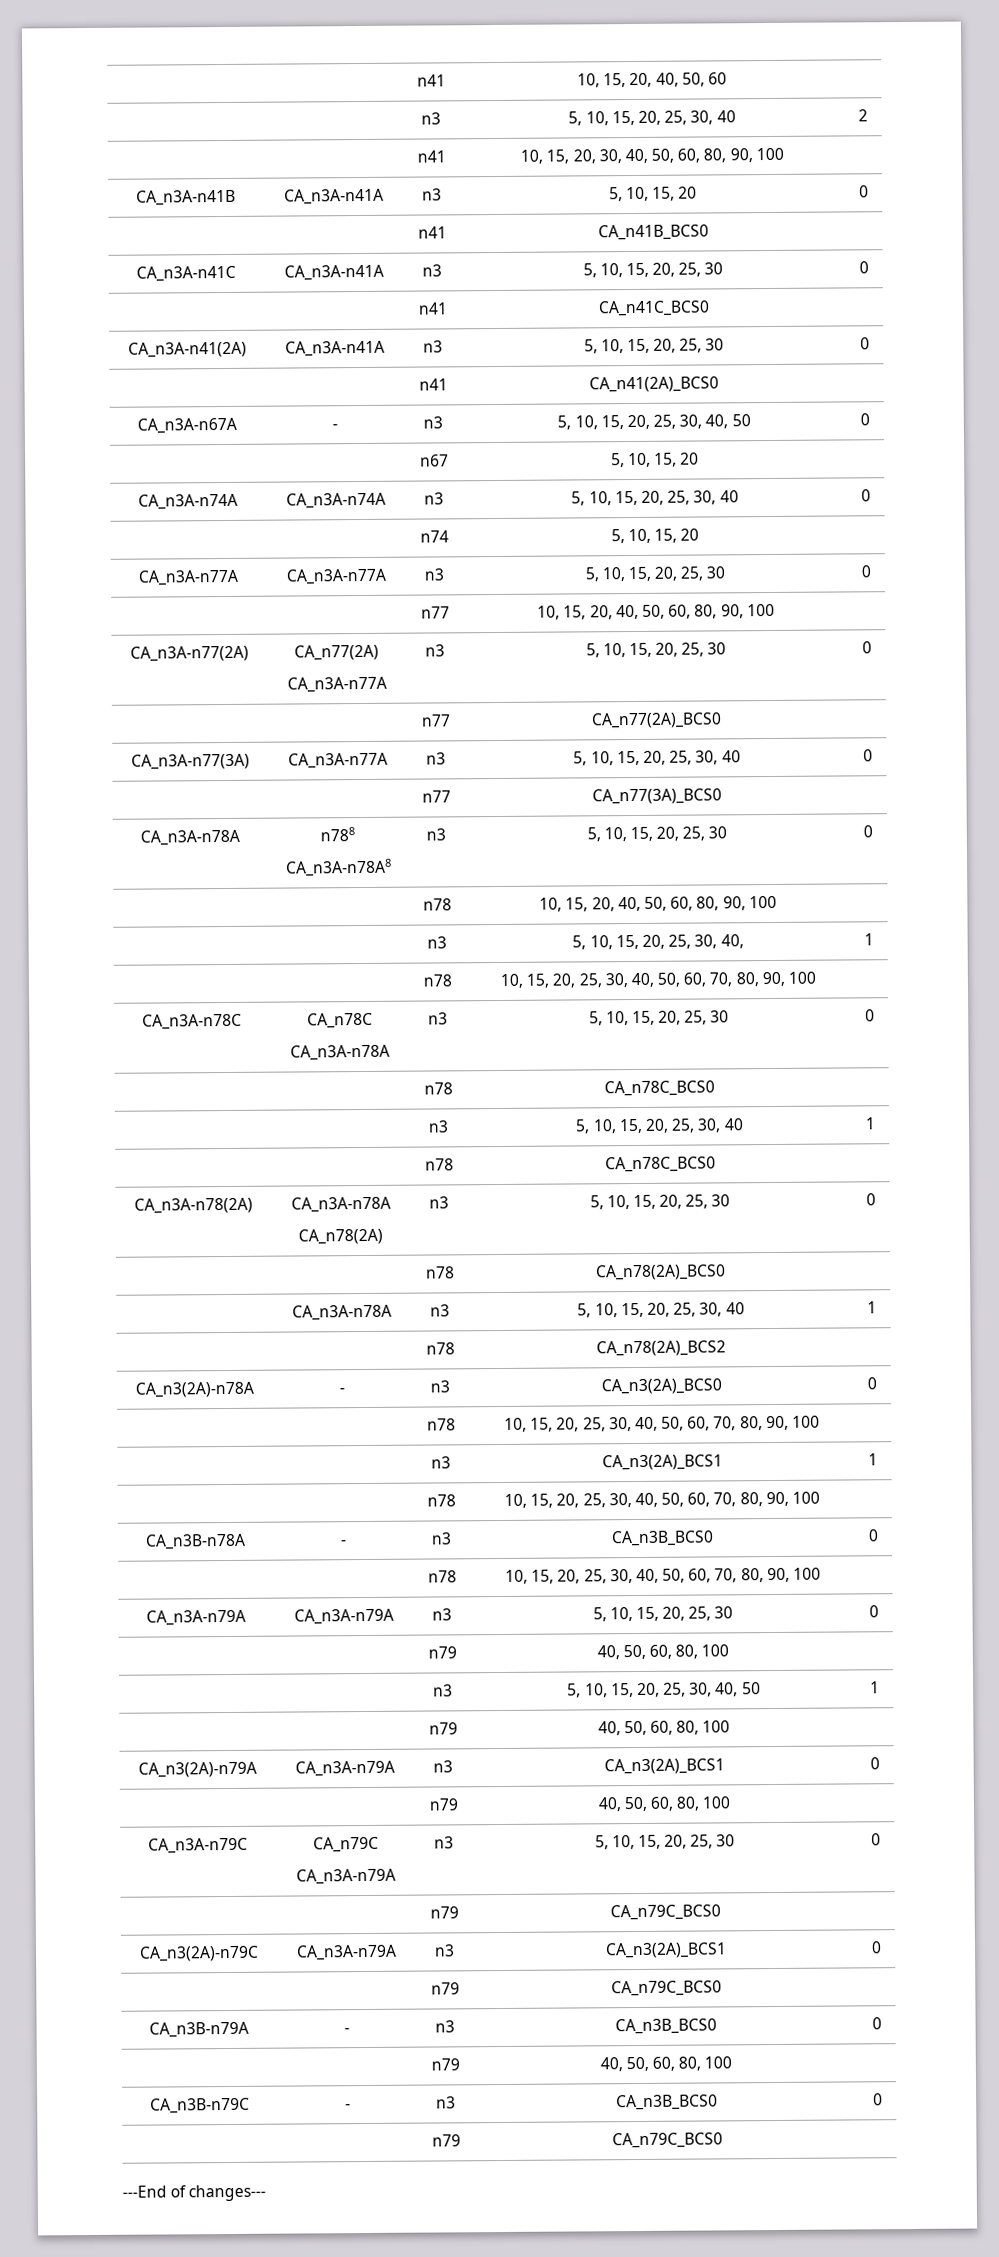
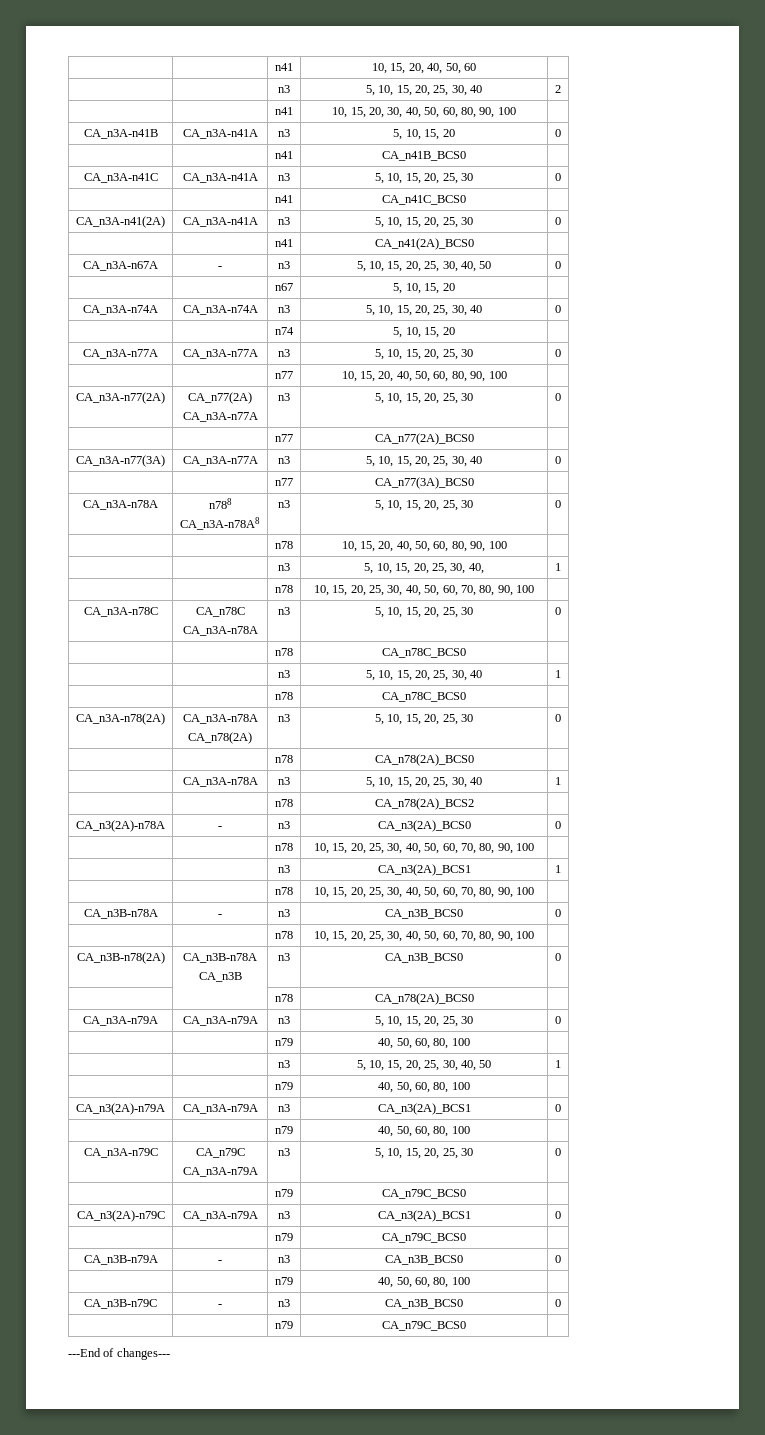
(822, 1573) none -> [76,952,165,964] [183,953,257,963] [198,972,242,982] [278,953,290,961] [385,953,463,963] [555,953,561,961] [275,994,293,1002] [374,993,474,1005] // CA_n3B-n78(2A) | CA_n3B-n78A // CA_n3B | n3 | CA_n3B_BCS0 | 0 // | | n78 | CA_n78(2A)_BCS0 |

